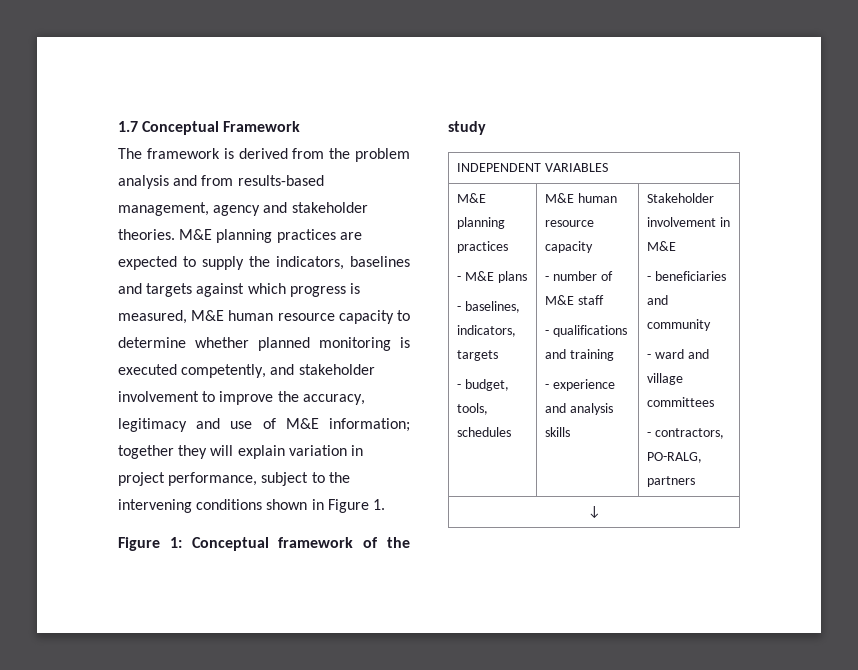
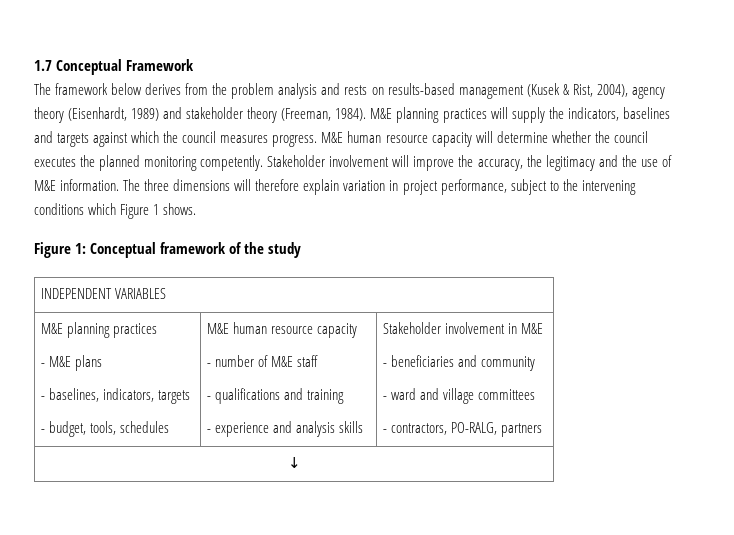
[223,148,288,159] is derived -> [111,83,182,95] below derives
[201,175,324,186] [118,202,368,216] [118,229,362,243] [118,256,196,270] from results-based management, agency and stakeholder theories. M&E planning practices are expected to -> [344,83,665,99] [34,107,508,123] rests on results-based management (Kusek & Rist, 2004), agency theory (Eisenhardt, 1989) and stakeholder theory (Freeman, 1984). M&E planning practices will
[289,283,360,297] [118,310,410,324] progress is measured, M&E human resource capacity to -> [163,131,493,147] the council measures progress. M&E human resource capacity will
[258,337,410,351] [118,364,375,378] [118,391,216,402] planned monitoring is executed competently, and stakeholder involvement to -> [594,131,648,143] [34,155,410,171] the council executes the planned monitoring competently. Stakeholder involvement will
(365, 399) none -> [526,155,542,167] the
(221, 423) none -> [621,155,637,167] the
[329,418,410,432] [118,445,234,459] information; together they will -> [60,179,300,191] information. The three dimensions will therefore
[266,499,385,513] shown in Figure 1. -> [88,203,197,219] which Figure 1 shows.

